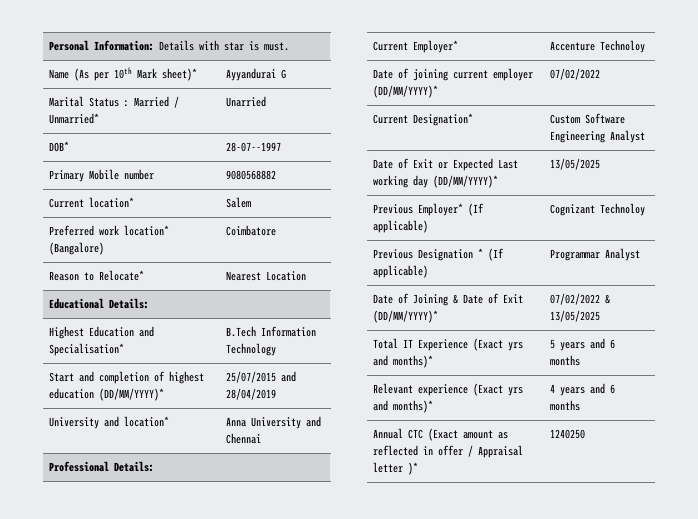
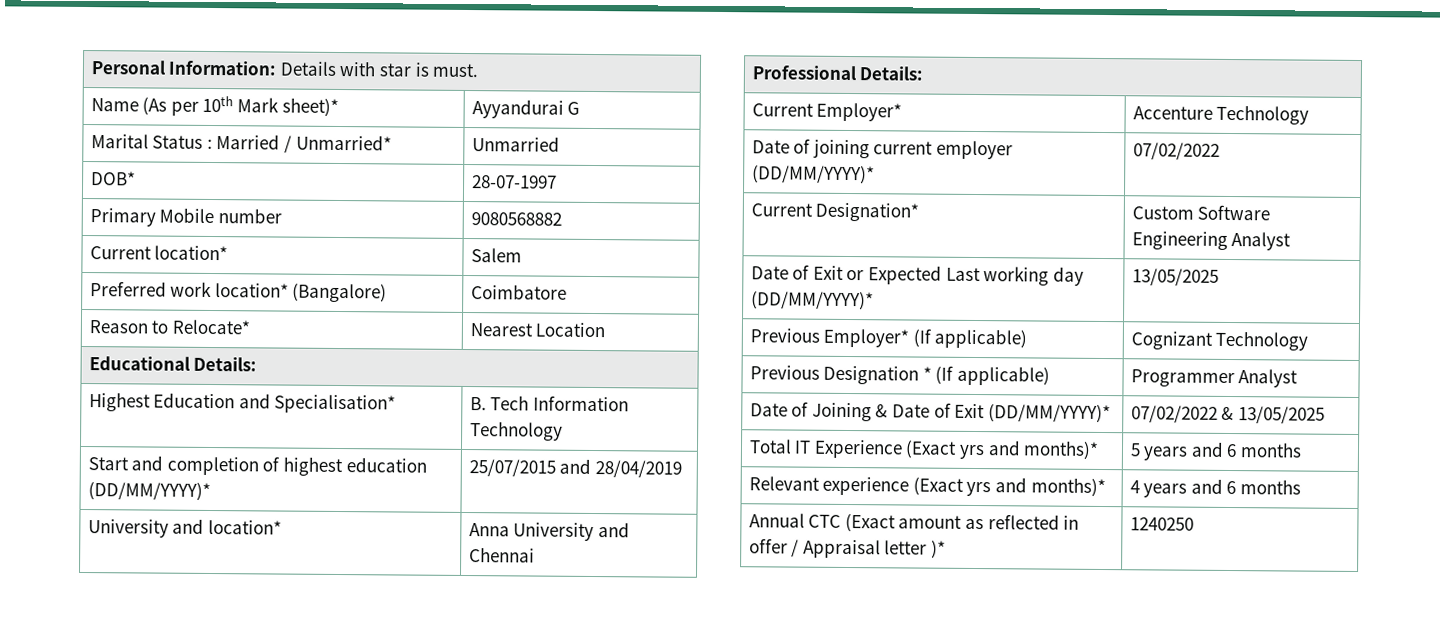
[226,96,267,107] Unarried -> [471,136,560,152] Unmarried
[226,142,282,152] 28-07--1997 -> [471,175,557,189] 28-07-1997
[226,326,257,337] B.Tech -> [469,395,530,411] B. Tech
[600,40,646,53] Technoloy -> [1216,104,1310,125] Technology
[600,203,646,216] Technoloy -> [1215,330,1309,351] Technology
[550,249,601,261] Programmar -> [1130,369,1235,388] Programmer

